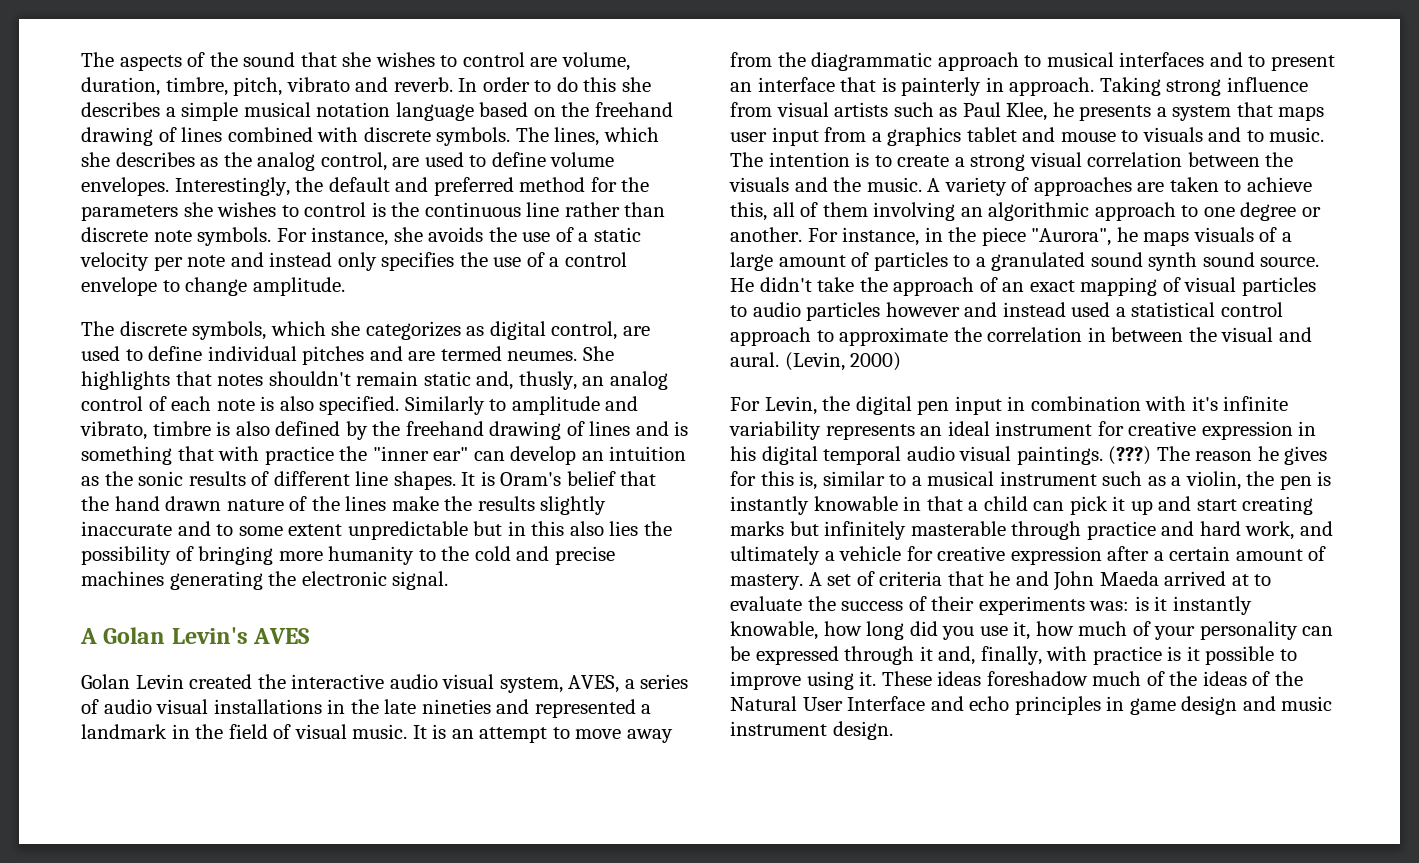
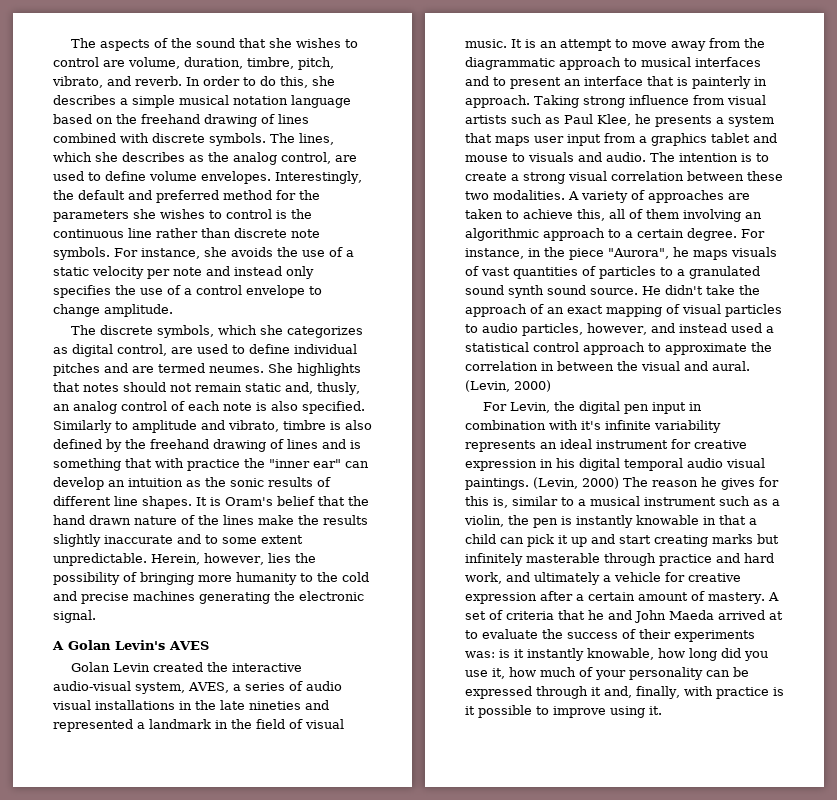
[286,77,350,92] vibrato -> [52,76,103,88] vibrato,
[583,77,617,92] this -> [280,76,308,88] this,
[268,371,351,386] shouldn't -> [123,382,192,392] should not
[347,521,604,540] unpredictable but in this also -> [53,553,264,566] unpredictable. Herein, however,
[389,674,495,689] audio visual -> [53,681,131,691] audio-visual
[1246,127,1325,142] to music. -> [606,152,646,162] audio.
[1265,152,1294,167] [729,177,922,192] the visuals and the music. -> [747,171,783,181] [465,190,565,200] these two modalities.
[1203,202,1321,221] [730,227,802,242] one degree or another. -> [625,228,737,241] a certain degree.
[1281,232,1292,242] [730,252,846,271] a large amount -> [481,267,578,279] vast quantities
[806,302,960,321] particles however -> [522,323,647,336] particles, however,
[1108,446,1152,465] (???) -> [533,477,619,489] (Levin, 2000)
[881,671,1303,686] [730,696,1333,715] [730,721,893,740] These ideas foreshadow much of the ideas of the Natural User Interface and echo principles in game design and music instrument design. -> (662, 710) none

